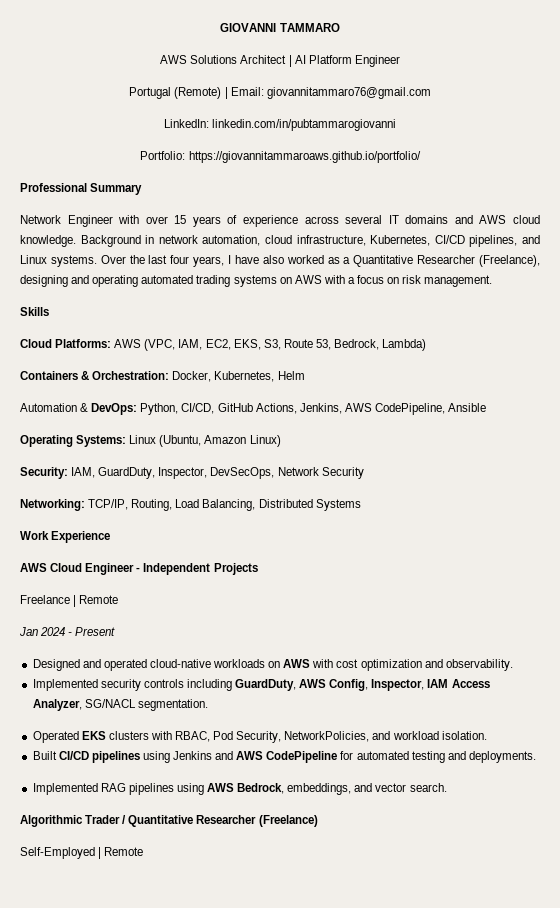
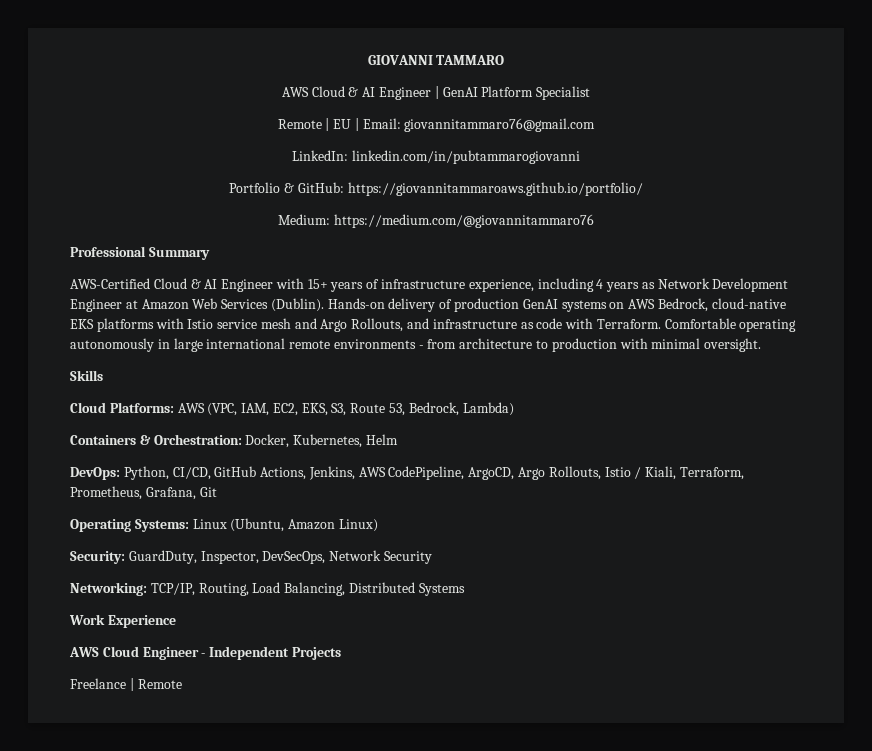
[190,55,400,67] [129,87,222,99] Solutions Architect | AI Platform Engineer // Portugal (Remote) -> [311,86,591,100] [277,118,352,131] Cloud & AI Engineer | GenAI Platform Specialist // Remote | EU
[140,151,186,160] Portfolio: -> [229,182,344,193] Portfolio & GitHub:
(421, 157) none -> [278,214,594,228] // Medium: https://medium.com/@giovannitammaro76
[20,215,540,227] [20,235,541,247] [20,255,540,267] [20,275,493,287] Network Engineer with over 15 years of experience across several IT domains and AWS cloud knowledge. Background in network automation, cloud infrastructure, Kubernetes, CI/CD pipelines, and Linux systems. Over the last four years, I have also worked as a Quantitative Researcher (Freelance), designing and operating automated trading systems on AWS with a focus on risk management. -> [70,278,789,292] [70,298,786,312] [70,318,797,332] [70,338,762,352] AWS-Certified Cloud & AI Engineer with 15+ years of infrastructure experience, including 4 years as Network Development Engineer at Amazon Web Services (Dublin). Hands-on delivery of production GenAI systems on AWS Bedrock, cloud-native EKS platforms with Istio service mesh and Argo Rollouts, and infrastructure as code with Terraform. Comfortable operating autonomously in large international remote environments - from architecture to production with minimal oversight.
[20,403,89,412] Automation & -> (398, 439) none
[448,403,487,412] Ansible -> [468,466,744,480] [70,486,217,500] ArgoCD, Argo Rollouts, Istio / Kiali, Terraform, Prometheus, Grafana, Git
[71,467,96,478] IAM, -> (125, 557) none
[19,627,116,636] [32,659,513,671] [32,679,490,691] [32,699,208,711] [32,731,487,743] [32,751,536,763] [32,783,447,795] [20,815,318,827] [20,847,144,859] // Jan 2024 - Present // Designed and operated cloud-native workloads on AWS with cost optimization and observability. // Implemented security controls including GuardDuty, AWS Config, Inspector, IAM Access Analyzer, SG/NACL segmentation. // Operated EKS clusters with RBAC, Pod Security, NetworkPolicies, and workload isolation. // Built CI/CD pipelines using Jenkins and AWS CodePipeline for automated testing and deployments. // Implemented RAG pipelines using AWS Bedrock, embeddings, and vector search. // Algorithmic Trader / Quantitative Researcher (Freelance) // Self-Employed | Remote -> (182, 684) none

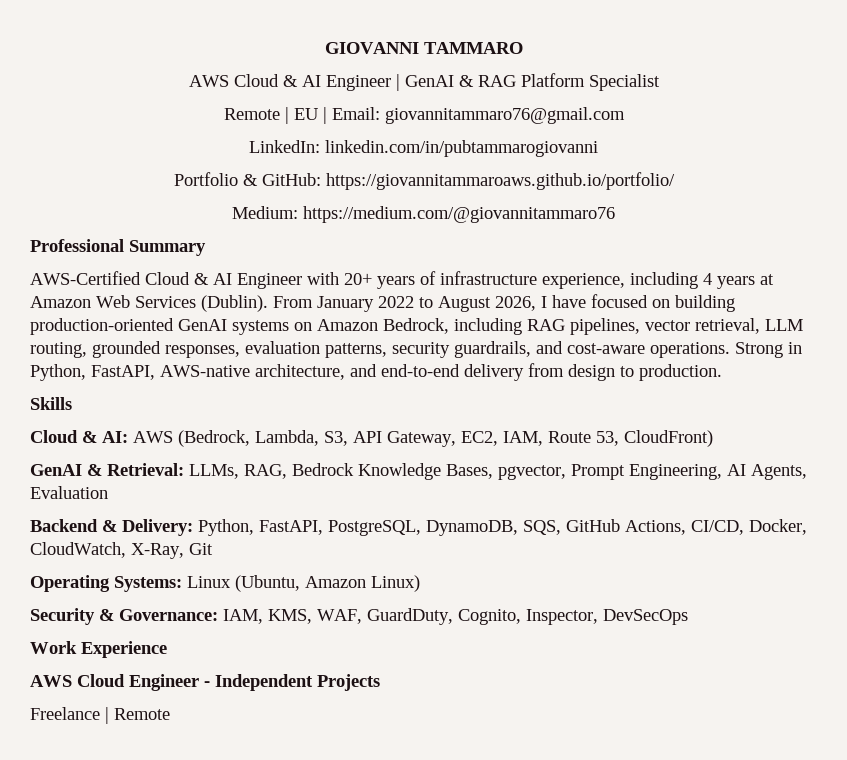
(478, 92) none -> [458,75,516,87] & RAG
[307,279,328,289] 15+ -> [344,273,372,285] 20+
[641,278,789,292] [70,299,122,312] as Network Development Engineer -> (755, 282) none
[327,298,786,312] [70,318,797,332] [70,338,762,352] [70,370,103,381] [70,402,514,416] [70,434,398,448] [70,466,744,480] [70,486,196,500] Hands-on delivery of production GenAI systems on AWS Bedrock, cloud-native EKS platforms with Istio service mesh and Argo Rollouts, and infrastructure as code with Terraform. Comfortable operating autonomously in large international remote environments - from architecture to production with minimal oversight. // Skills // Cloud Platforms: AWS (VPC, IAM, EC2, EKS, S3, Route 53, Bedrock, Lambda) // Containers & Orchestration: Docker, Kubernetes, Helm // DevOps: Python, CI/CD, GitHub Actions, Jenkins, AWS CodePipeline, ArgoCD, Argo Rollouts, Istio / Kiali, Terraform, Prometheus, Grafana, -> [273,294,735,312] [30,318,803,335] [30,341,802,358] [30,363,722,381] [30,397,72,410] [30,430,713,447] [30,463,807,480] [30,486,108,499] [30,519,807,536] [30,542,184,559] From January 2022 to August 2026, I have focused on building production-oriented GenAI systems on Amazon Bedrock, including RAG pipelines, vector retrieval, LLM routing, grounded responses, evaluation patterns, security guardrails, and cost-aware operations. Strong in Python, FastAPI, AWS-native architecture, and end-to-end delivery from design to production. // Skills // Cloud & AI: AWS (Bedrock, Lambda, S3, API Gateway, EC2, IAM, Route 53, CloudFront) // GenAI & Retrieval: LLMs, RAG, Bedrock Knowledge Bases, pgvector, Prompt Engineering, AI Agents, Evaluation // Backend & Delivery: Python, FastAPI, PostgreSQL, DynamoDB, SQS, GitHub Actions, CI/CD, Docker, CloudWatch, X-Ray,
[70,550,432,564] [70,582,465,596] Security: GuardDuty, Inspector, DevSecOps, Network Security // Networking: TCP/IP, Routing, Load Balancing, Distributed Systems -> [30,608,688,625] Security & Governance: IAM, KMS, WAF, GuardDuty, Cognito, Inspector, DevSecOps

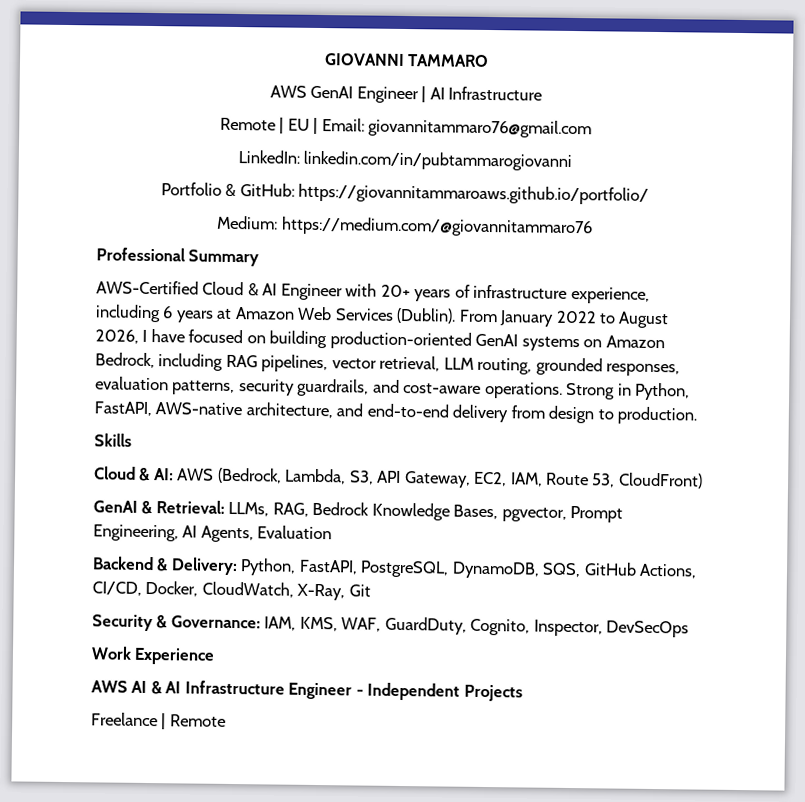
[233,73,660,91] Cloud & AI Engineer | GenAI & RAG Platform Specialist -> [310,85,543,104] GenAI Engineer | AI Infrastructure
[703,273,712,285] 4 -> [162,306,174,319] 6
[30,575,420,592] // Operating Systems: Linux (Ubuntu, Amazon Linux) -> (371, 590) none
[77,674,125,687] Cloud -> [131,680,285,695] AI & AI Infrastructure

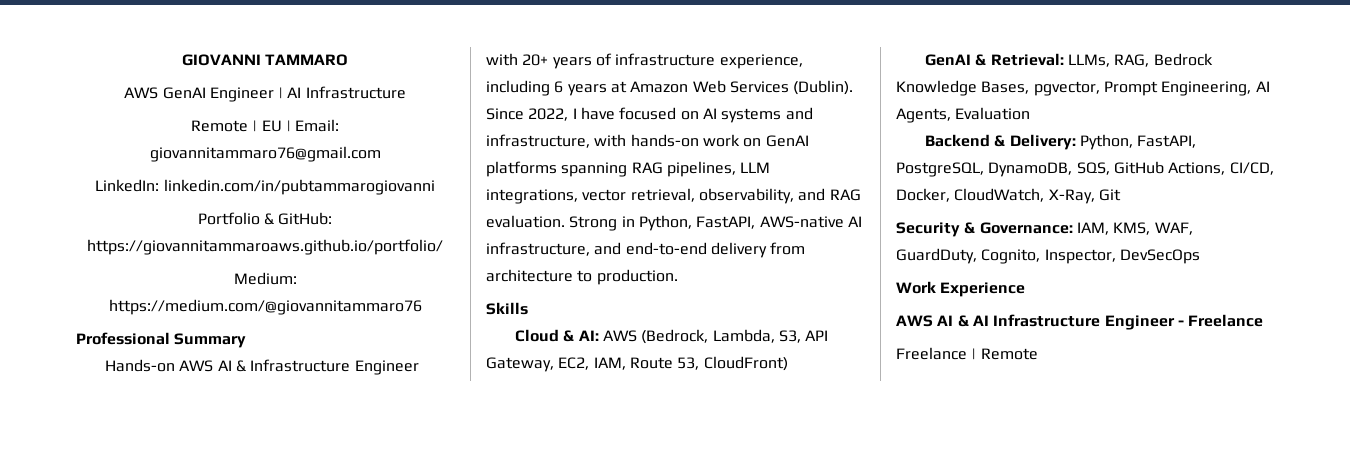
[96,280,278,297] AWS-Certified Cloud & AI -> [105,359,351,372] Hands-on AWS AI & Infrastructure
[458,309,670,329] [95,329,665,352] [95,352,681,377] [95,376,563,399] From January 2022 to August 2026, I have focused on building production-oriented GenAI systems on Amazon Bedrock, including RAG pipelines, vector retrieval, LLM routing, grounded responses, evaluation patterns, security guardrails, and cost-aware operations. -> [486,107,813,123] [486,134,809,148] [486,161,771,177] [486,188,861,204] [486,215,565,228] Since 2022, I have focused on AI systems and infrastructure, with hands-on work on GenAI platforms spanning RAG pipelines, LLM integrations, vector retrieval, observability, and RAG evaluation.
[245,402,333,419] architecture, -> [847,216,862,227] [486,242,590,256] AI infrastructure,
[548,405,595,424] design -> [486,269,573,282] architecture
[367,682,523,702] Independent Projects -> [1188,314,1264,327] Freelance

